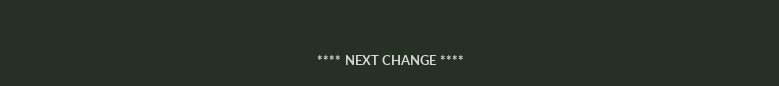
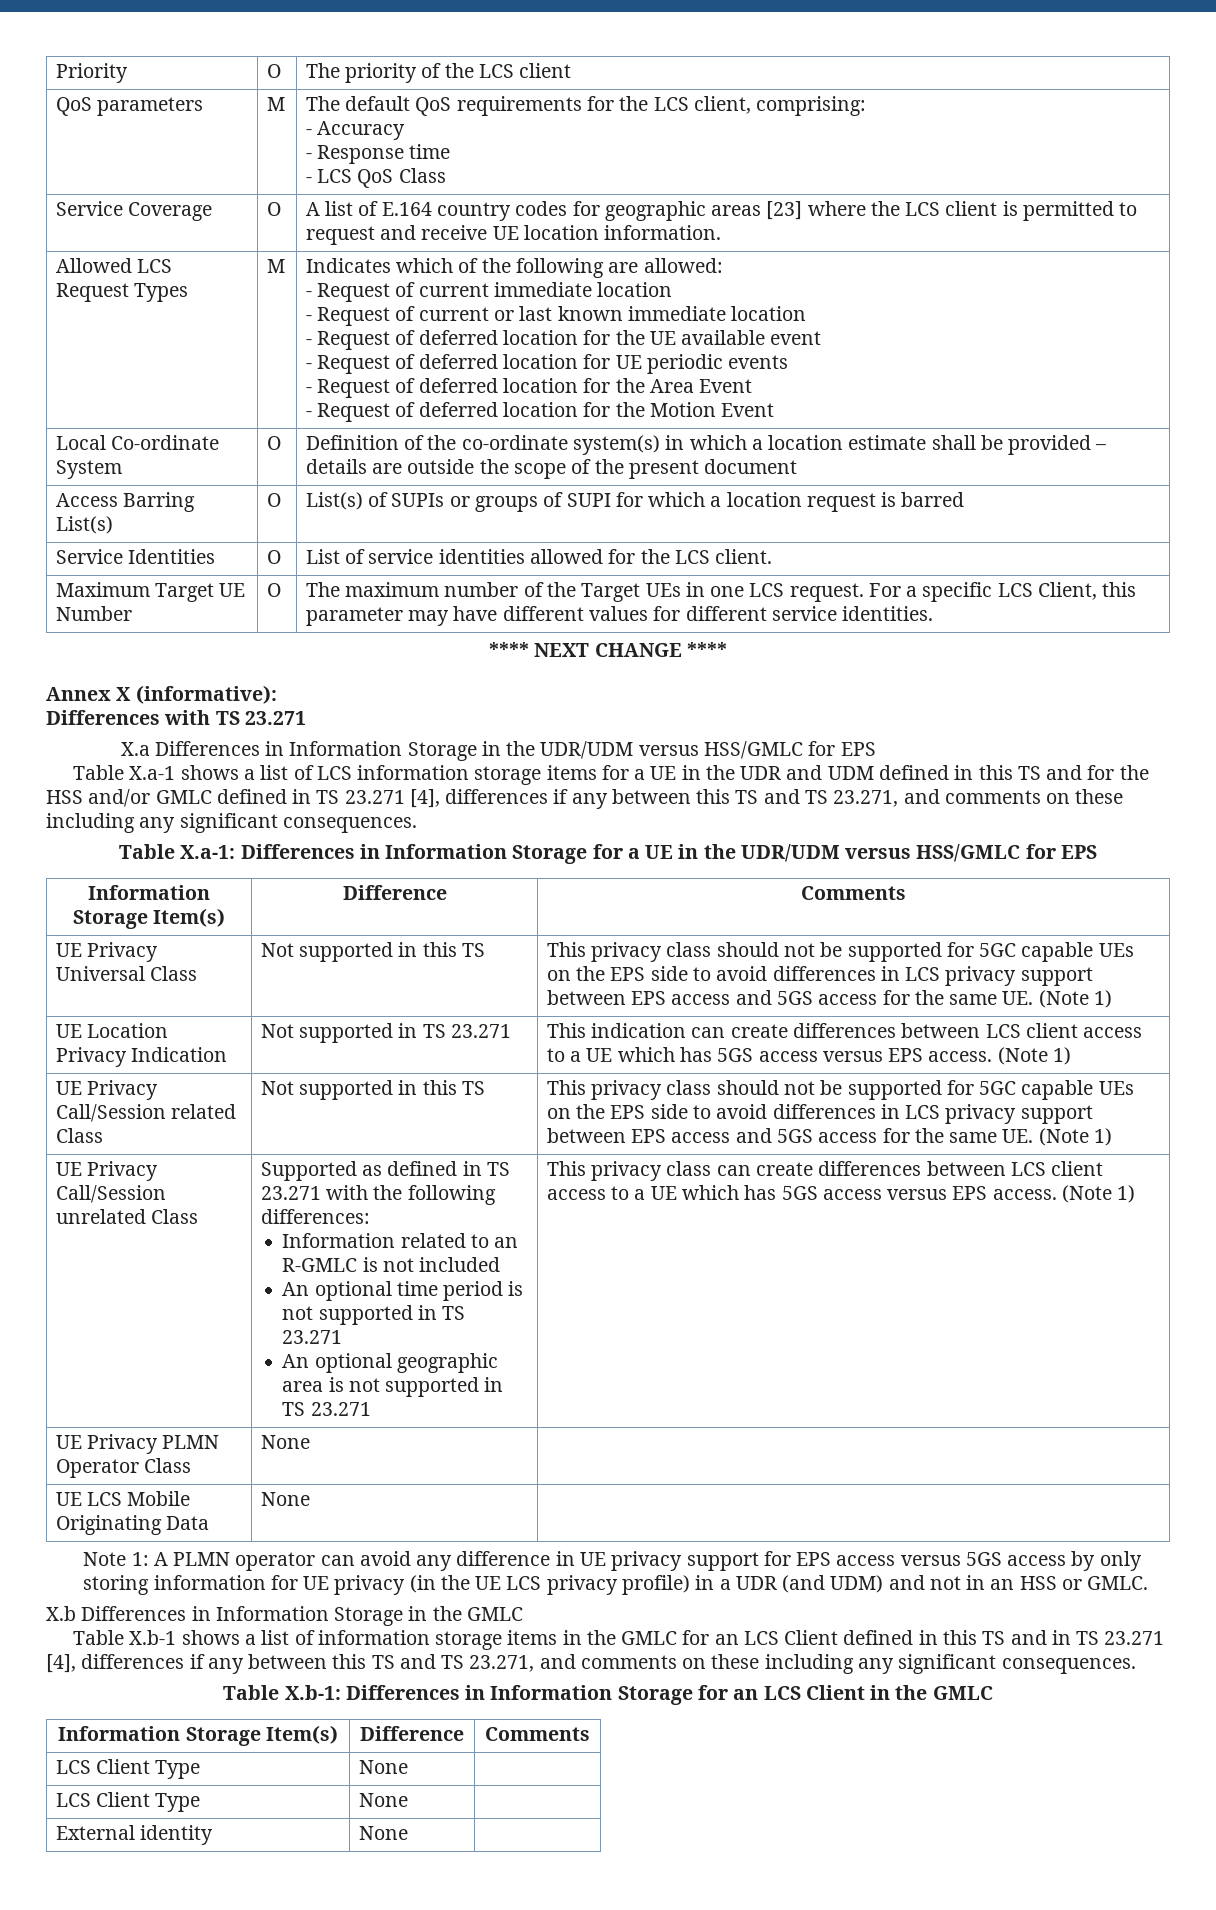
[317,55,464,65] **** NEXT CHANGE **** -> [55,63,128,83] [266,64,281,78] [305,63,572,83] [55,97,204,116] [266,97,285,111] [305,96,867,116] [305,121,406,140] [305,144,451,164] [305,168,446,188] [55,201,213,221] [266,202,281,216] [305,201,1138,221] [305,225,722,245] [55,258,173,273] [55,283,189,302] [266,259,285,273] [305,258,723,278] [305,282,673,302] [305,306,807,326] [305,330,822,350] [305,354,789,374] [305,378,753,398] [305,402,775,422] [55,435,220,450] [55,460,122,479] [266,436,281,450] [305,435,1107,455] [305,459,798,479] [55,492,196,512] [55,516,113,534] [266,493,281,507] [305,492,965,512] [55,549,216,564] [266,550,281,564] [305,549,773,564] [55,582,246,602] [55,606,132,621] [266,583,281,597] [305,582,1137,602] [305,606,934,626] [489,642,727,657] [46,685,277,704] [46,710,306,725] [120,741,876,761] [73,765,1149,785] [46,789,1124,809] [46,813,417,833] [119,844,1097,864] [88,885,210,900] [72,908,226,929] [342,885,447,900] [800,886,906,900] [55,942,159,962] [55,966,198,981] [260,942,485,962] [546,942,1134,962] [546,966,1093,986] [546,990,1112,1008] [55,1023,169,1038] [55,1047,228,1067] [260,1023,511,1043] [546,1023,1143,1038] [546,1047,1071,1065] [55,1080,159,1100] [55,1104,237,1122] [55,1128,103,1143] [260,1080,485,1100] [546,1080,1134,1100] [546,1104,1093,1124] [546,1128,1112,1146] [55,1161,159,1181] [55,1185,166,1203] [55,1209,199,1224] [260,1161,510,1181] [260,1185,496,1205] [260,1209,370,1224] [282,1233,519,1248] [282,1257,501,1272] [282,1281,524,1301] [282,1305,466,1325] [282,1330,343,1344] [282,1353,498,1373] [282,1377,504,1397] [282,1402,371,1416] [546,1161,1104,1181] [546,1185,1136,1203] [55,1434,220,1454] [55,1458,192,1478] [260,1435,310,1449] [55,1491,191,1506] [55,1515,210,1535] [260,1492,310,1506] [83,1551,1142,1571] [83,1575,1149,1595] [46,1606,523,1626] [73,1630,1165,1650] [46,1654,1136,1674] [223,1685,993,1705] [58,1725,338,1746] [360,1726,464,1741] [485,1727,590,1741] [55,1759,201,1779] [358,1760,408,1774] [55,1792,201,1812] [358,1793,408,1807] [55,1825,214,1845] [358,1826,408,1840] Priority | O | The priority of the LCS client // QoS parameters | M | The default QoS requirements for the LCS client, comprising: // - Accuracy // - Response time // - LCS QoS Class // Service Coverage | O | A list of E.164 country codes for geographic areas [23] where the LCS client is permitted to request and receive UE location information. // Allowed LCS Request Types | M | Indicates which of the following are allowed: // - Request of current immediate location // - Request of current or last known immediate location // - Request of deferred location for the UE available event // - Request of deferred location for UE periodic events // - Request of deferred location for the Area Event // - Request of deferred location for the Motion Event // Local Co-ordinate System | O | Definition of the co-ordinate system(s) in which a location estimate shall be provided – details are outside the scope of the present document // Access Barring List(s) | O | List(s) of SUPIs or groups of SUPI for which a location request is barred // Service Identities | O | List of service identities allowed for the LCS client. // Maximum Target UE Number | O | The maximum number of the Target UEs in one LCS request. For a specific LCS Client, this parameter may have different values for different service identities. // **** NEXT CHANGE **** // Annex X (informative): // Differences with TS 23.271 // X.a Differences in Information Storage in the UDR/UDM versus HSS/GMLC for EPS // Table X.a-1 shows a list of LCS information storage items for a UE in the UDR and UDM defined in this TS and for the HSS and/or GMLC defined in TS 23.271 [4], differences if any between this TS and TS 23.271, and comments on these including any significant consequences. // Table X.a-1: Differences in Information Storage for a UE in the UDR/UDM versus HSS/GMLC for EPS // Information Storage Item(s) | Difference | Comments // UE Privacy Universal Class | Not supported in this TS | This privacy class should not be supported for 5GC capable UEs on the EPS side to avoid differences in LCS privacy support between EPS access and 5GS access for the same UE. (Note 1) // UE Location Privacy Indication | Not supported in TS 23.271 | This indication can create differences between LCS client access to a UE which has 5GS access versus EPS access. (Note 1) // UE Privacy Call/Session related Class | Not supported in this TS | This privacy class should not be supported for 5GC capable UEs on the EPS side to avoid differences in LCS privacy support between EPS access and 5GS access for the same UE. (Note 1) // UE Privacy Call/Session unrelated Class | Supported as defined in TS 23.271 with the following differences: // Information related to an R-GMLC is not included // An optional time period is not supported in TS 23.271 // An optional geographic area is not supported in TS 23.271 | This privacy class can create differences between LCS client access to a UE which has 5GS access versus EPS access. (Note 1) // UE Privacy PLMN Operator Class | None | // UE LCS Mobile Originating Data | None | // Note 1: A PLMN operator can avoid any difference in UE privacy support for EPS access versus 5GS access by only storing information for UE privacy (in the UE LCS privacy profile) in a UDR (and UDM) and not in an HSS or GMLC. // X.b Differences in Information Storage in the GMLC // Table X.b-1 shows a list of information storage items in the GMLC for an LCS Client defined in this TS and in TS 23.271 [4], differences if any between this TS and TS 23.271, and comments on these including any significant consequences. // Table X.b-1: Differences in Information Storage for an LCS Client in the GMLC // Information Storage Item(s) | Difference | Comments // LCS Client Type | None | // LCS Client Type | None | // External identity | None |

